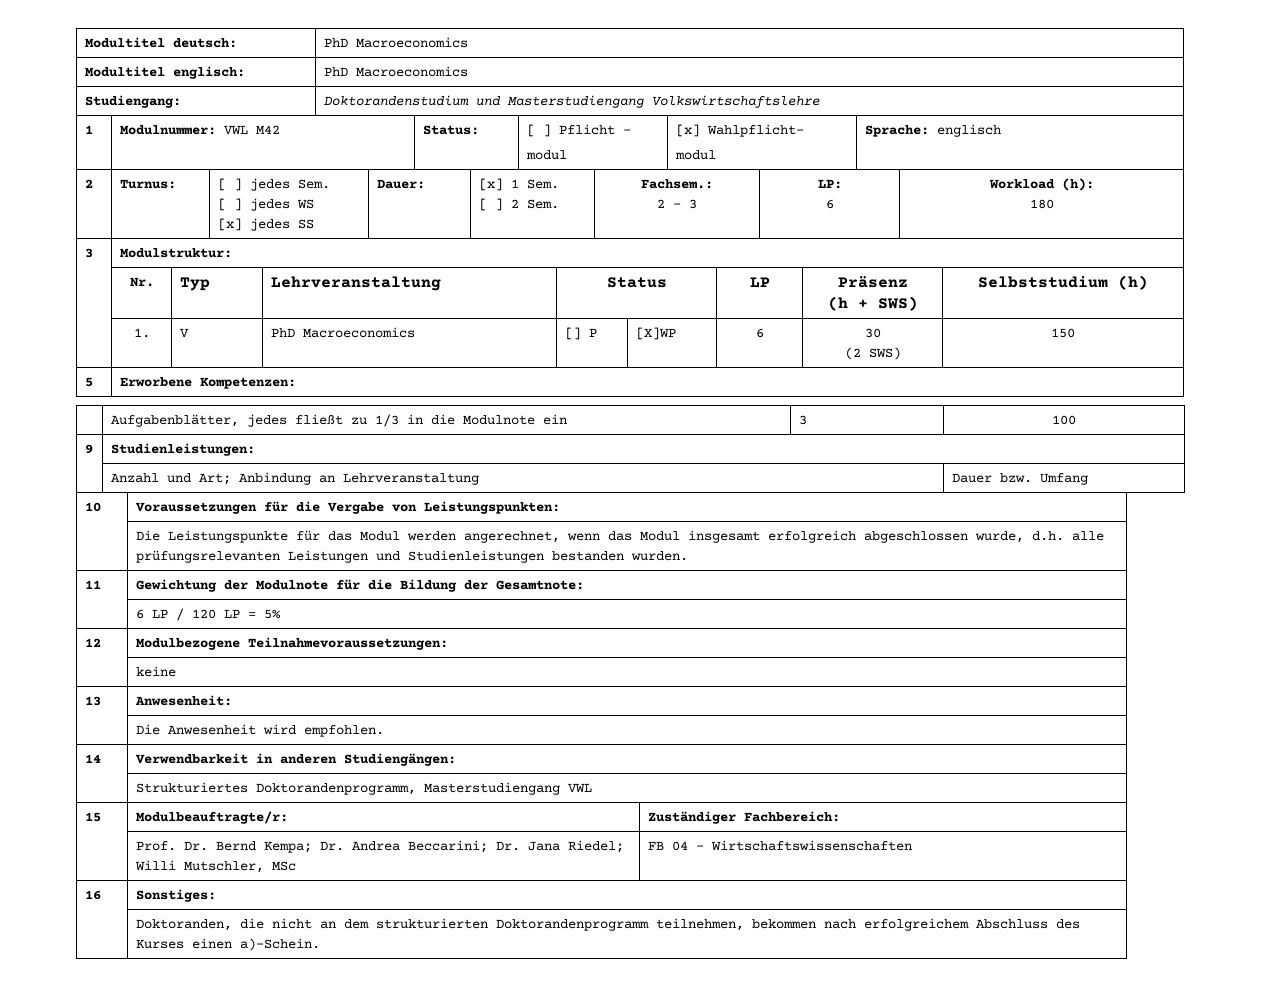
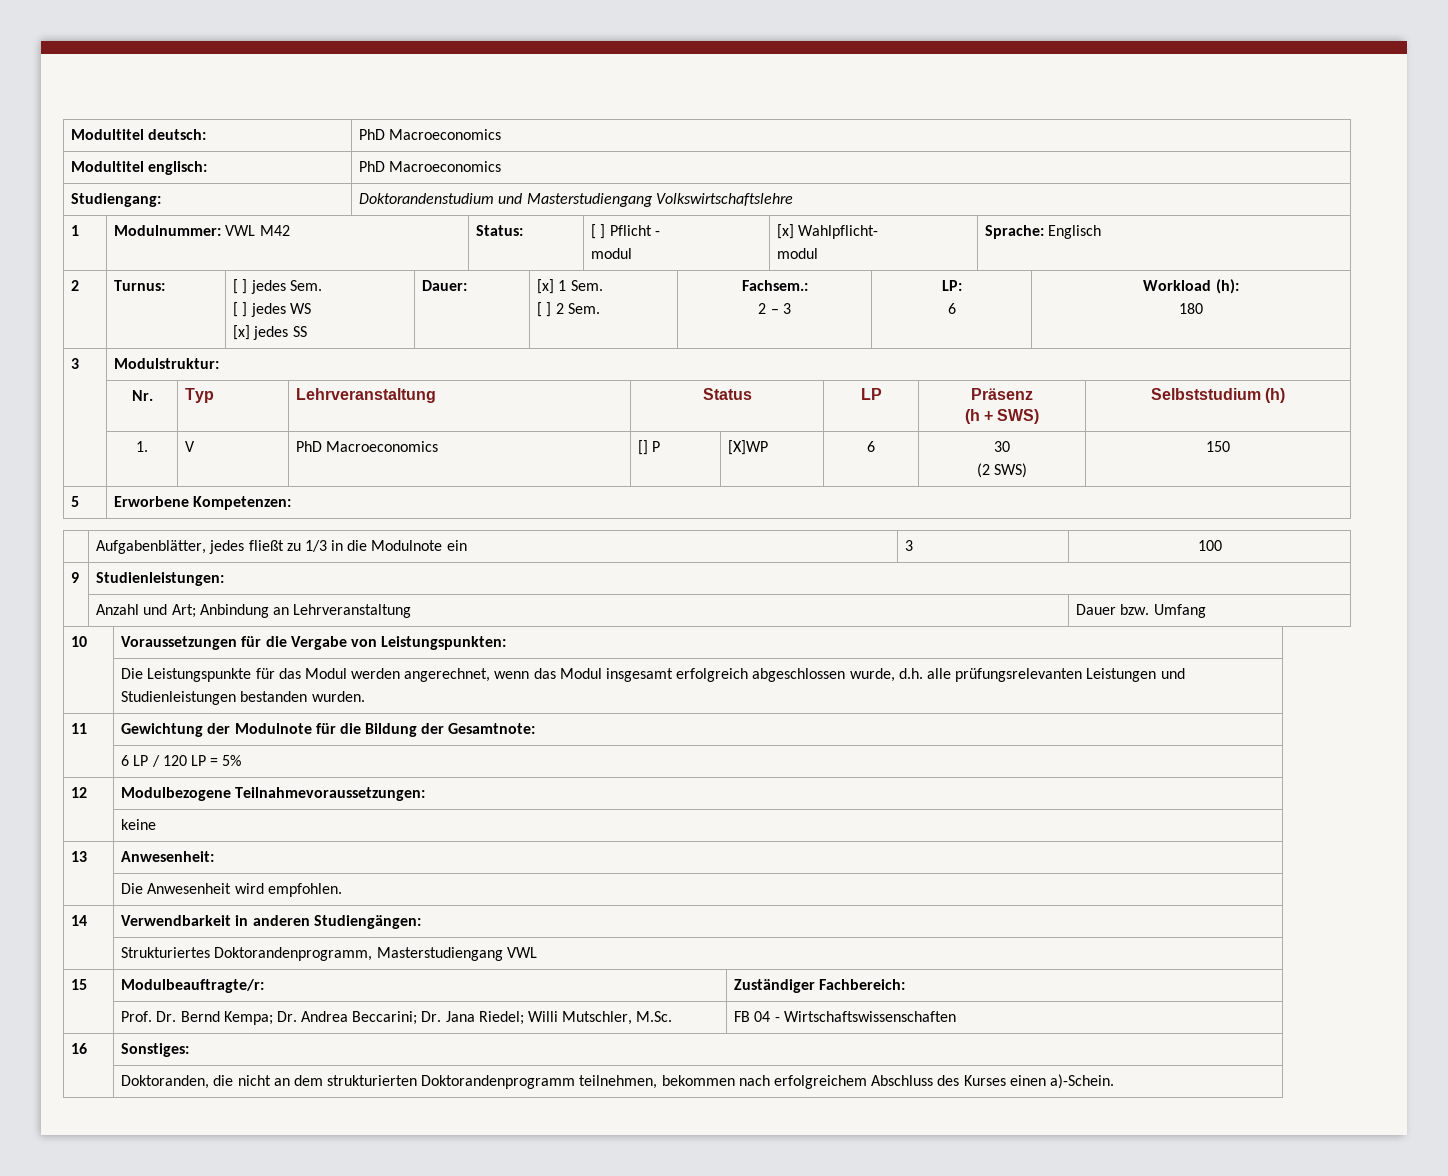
[936,124,1001,137] englisch -> [1048,225,1102,239] Englisch
[271,861,296,871] MSc -> [636,1011,673,1022] M.Sc.

